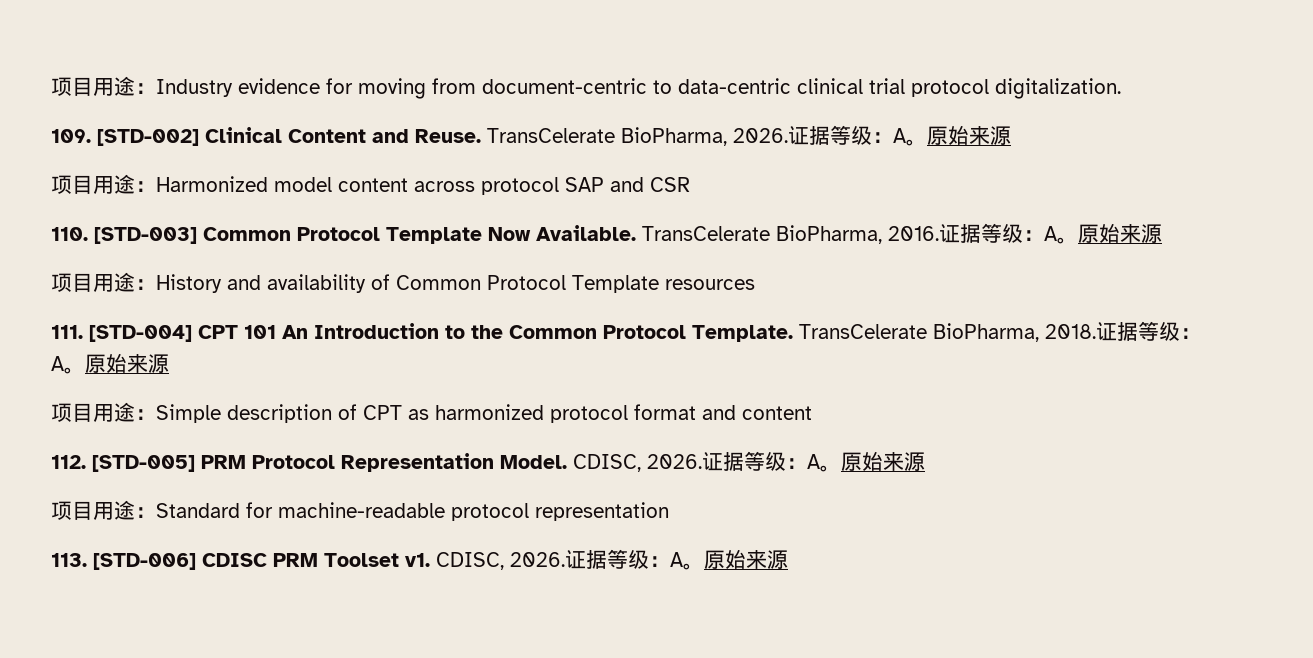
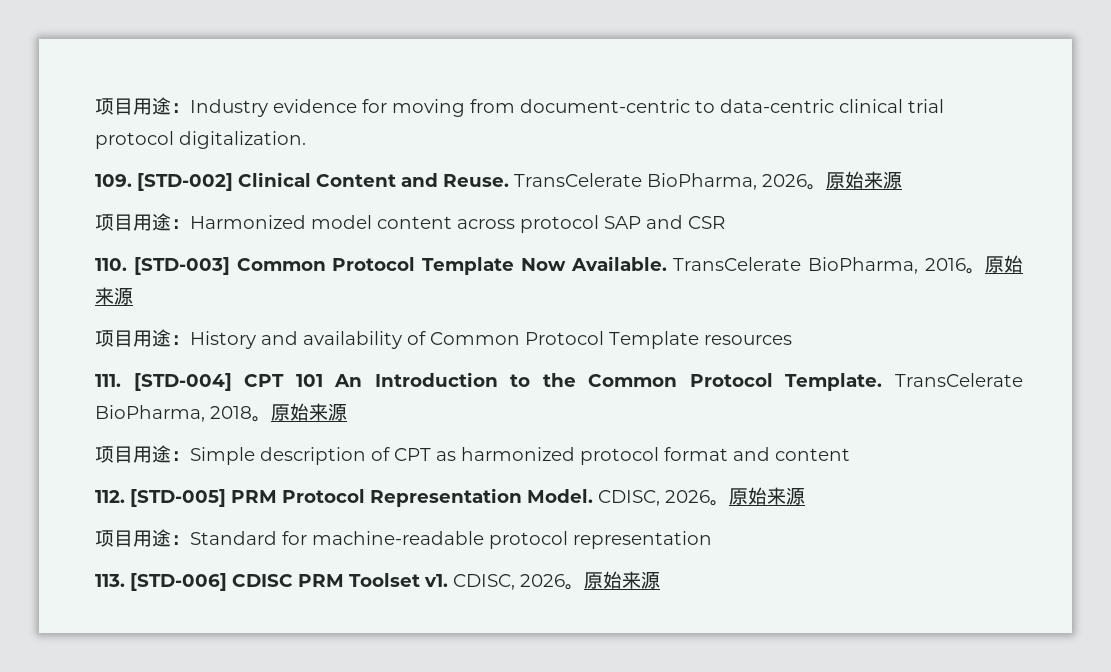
[733,125,907,145] 2026.证据等级：A -> [762,174,808,187] 2026
[888,223,1058,243] 2016.证据等级：A -> [925,258,967,271] 2016
[1045,321,1202,341] [51,356,65,371] 2018.证据等级：A -> [210,406,253,419] 2018
[647,451,821,471] 2026.证据等级：A -> [665,490,711,503] 2026
[510,549,684,569] 2026.证据等级：A -> [520,574,566,587] 2026

